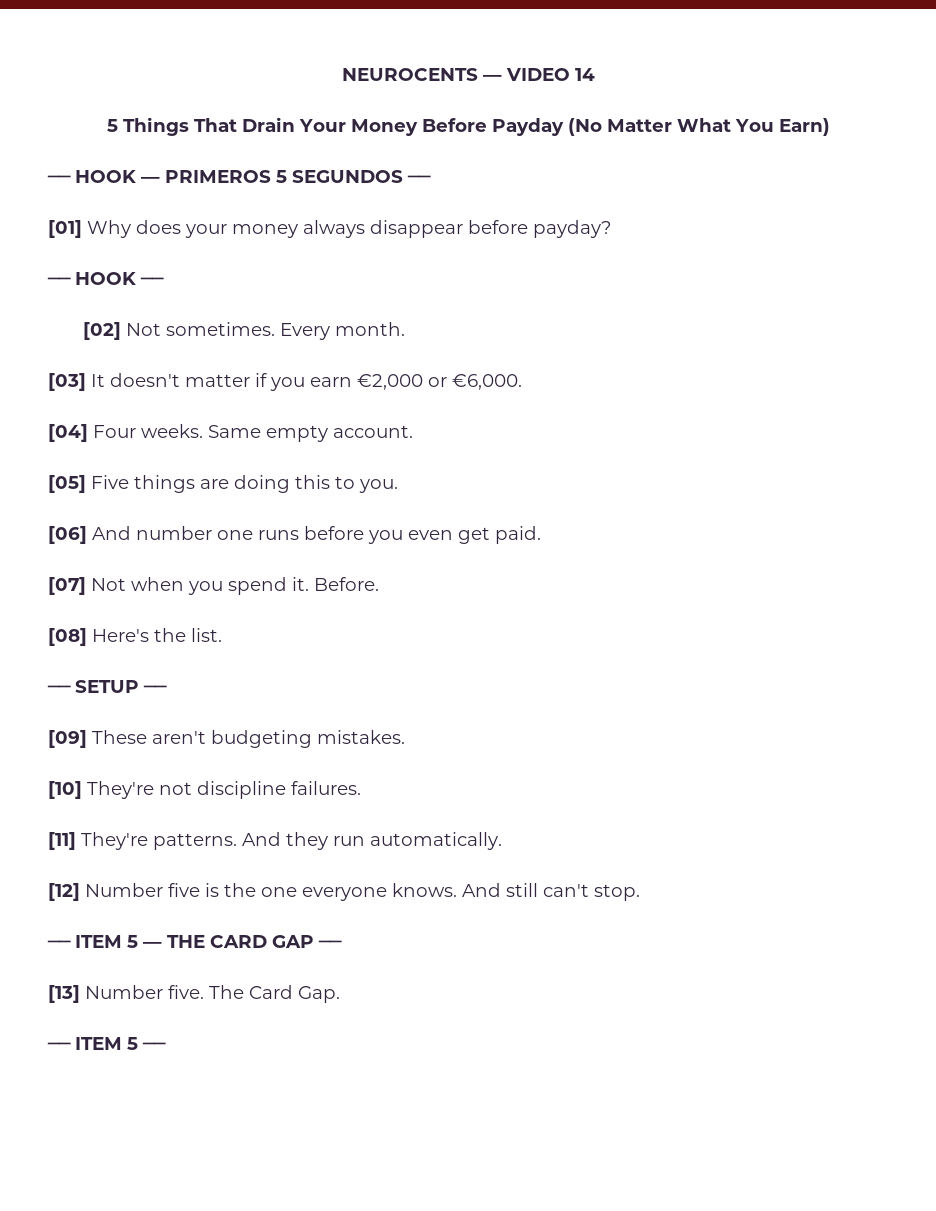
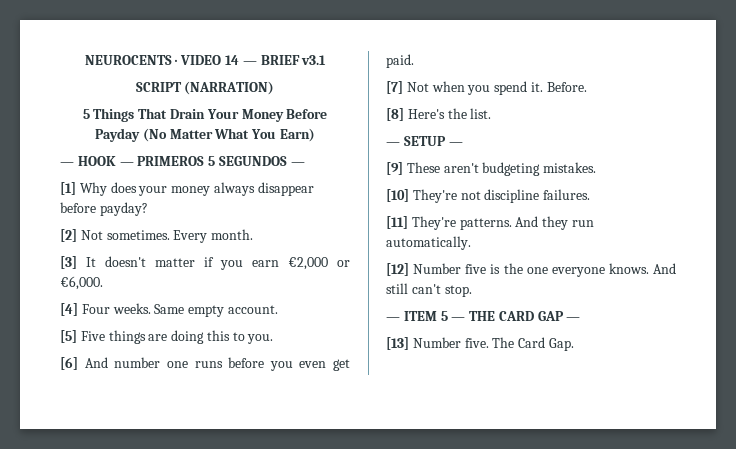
[482,75,502,81] — -> [175,59,178,65] ·
(595, 74) none -> [242,55,327,65] [135,81,275,95] — BRIEF v3.1 // SCRIPT (NARRATION)
[47,175,71,183] ── -> [60,162,74,166] —
[407,175,431,183] [48,220,82,238] ── // [01] -> [290,162,305,166] [60,182,76,195] — // [1]
[47,272,164,285] [82,322,121,340] ── HOOK ── // [02] -> [60,229,77,242] [2]
[48,373,86,391] [03] -> [60,256,77,269] [3]
[48,424,88,442] [04] -> [60,303,78,316] [4]
[48,475,86,493] [05] -> [60,330,77,343] [5]
[48,526,87,544] [06] -> [60,357,78,370] [6]
[48,577,86,595] [07] -> [386,81,403,94] [7]
[48,628,87,646] [08] -> [386,108,404,121] [8]
[47,680,167,693] [48,730,87,748] ── SETUP ── // [09] -> [386,136,463,146] [386,162,403,175] — SETUP — // [9]
[47,940,71,948] ── -> [386,317,400,321] —
[318,940,342,948] ── -> [566,317,581,321] —
[47,1037,166,1050] // ── ITEM 5 ── -> (574, 344) none

